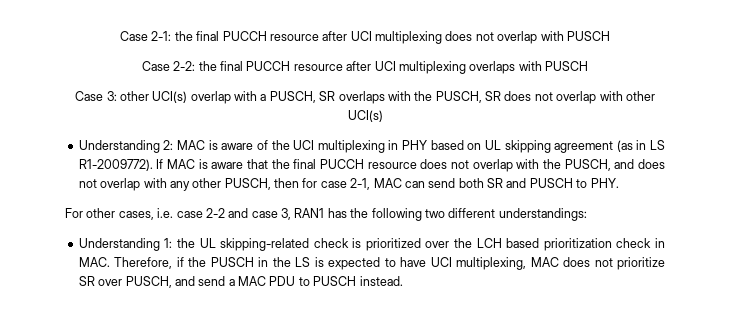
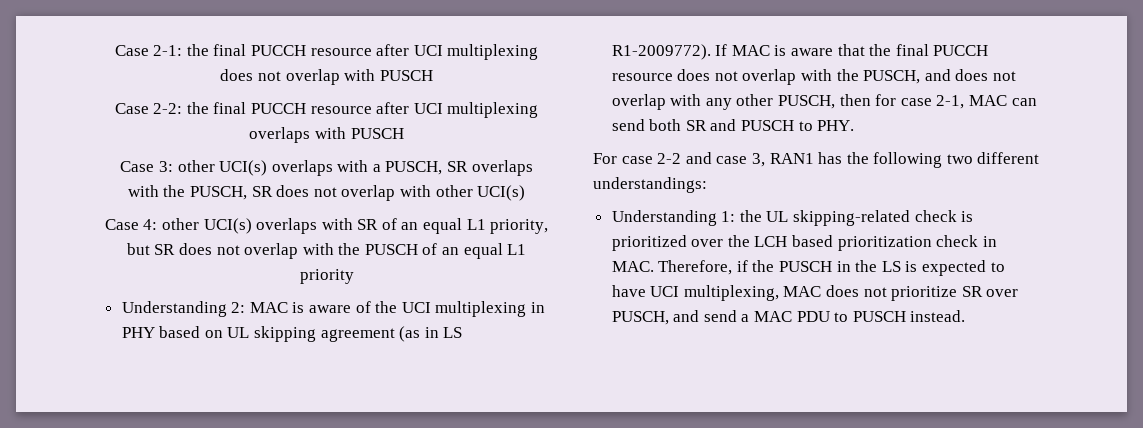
[190,91,231,104] overlap -> [271,160,333,176] overlaps
(383, 116) none -> [104,218,549,234] [126,243,527,259] [299,269,354,284] // Case 4: other UCI(s) overlaps with SR of an equal L1 priority, but SR does not overlap with the PUSCH of an equal L1 priority
[86,208,174,220] other cases, i.e. -> (617, 158) none

